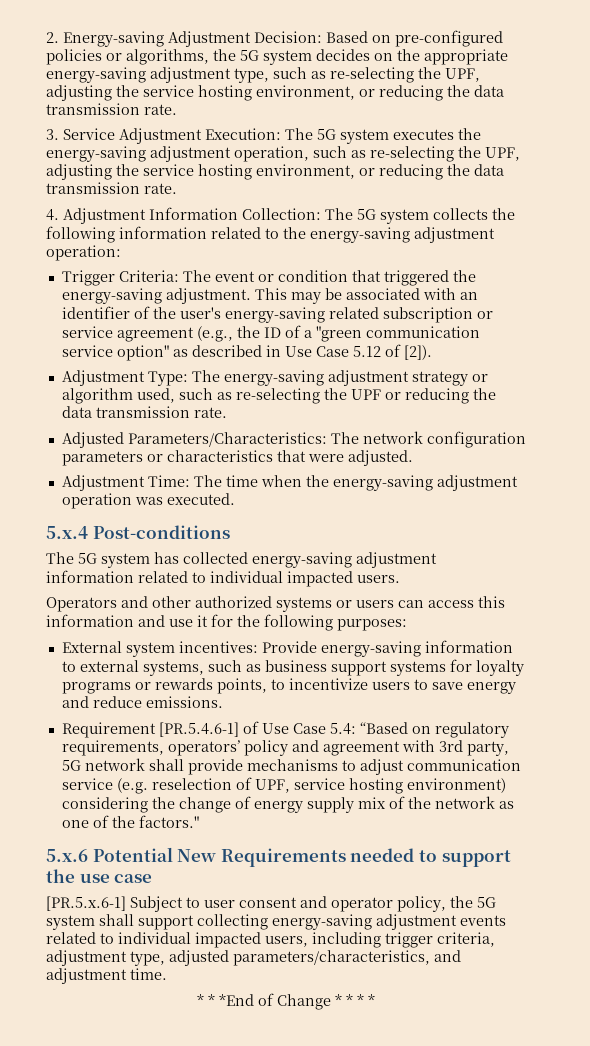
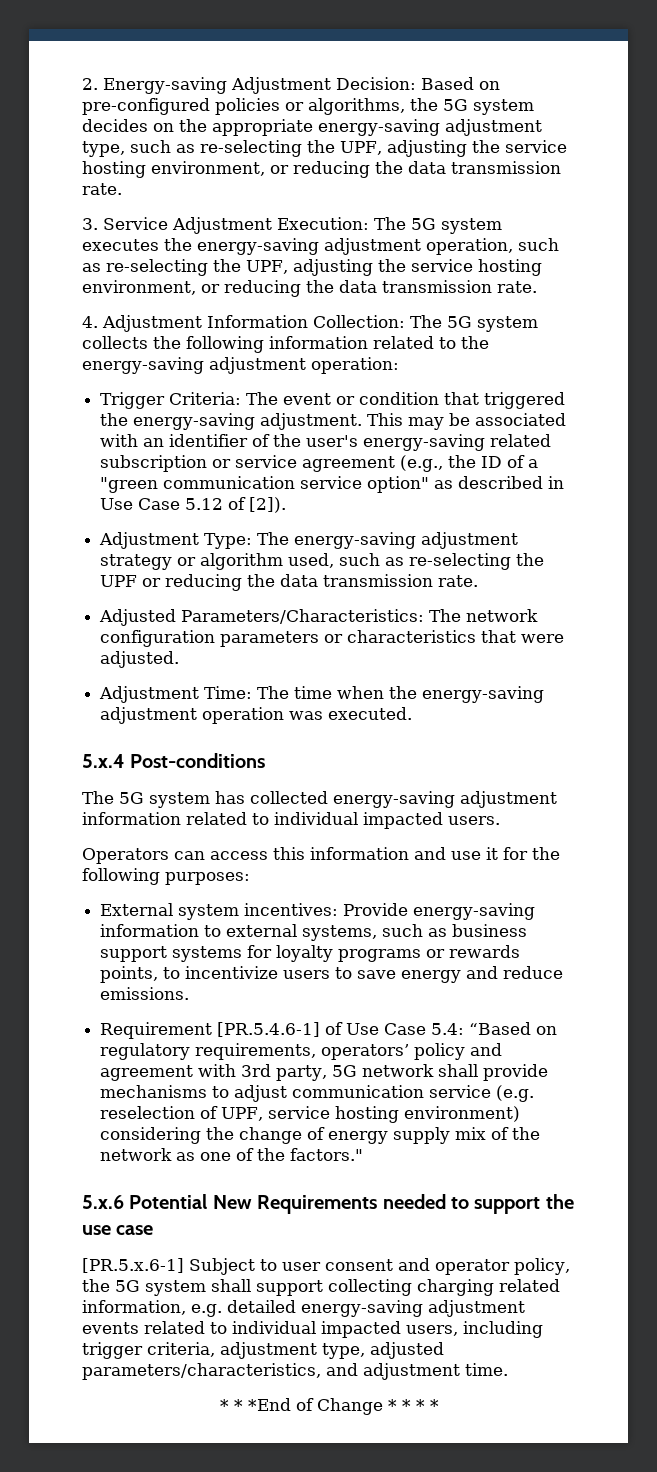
[121,596,394,612] and other authorized systems or users -> (169, 856) none
(268, 922) none -> [417,1279,560,1296] [82,1300,296,1317] charging related information, e.g. detailed

